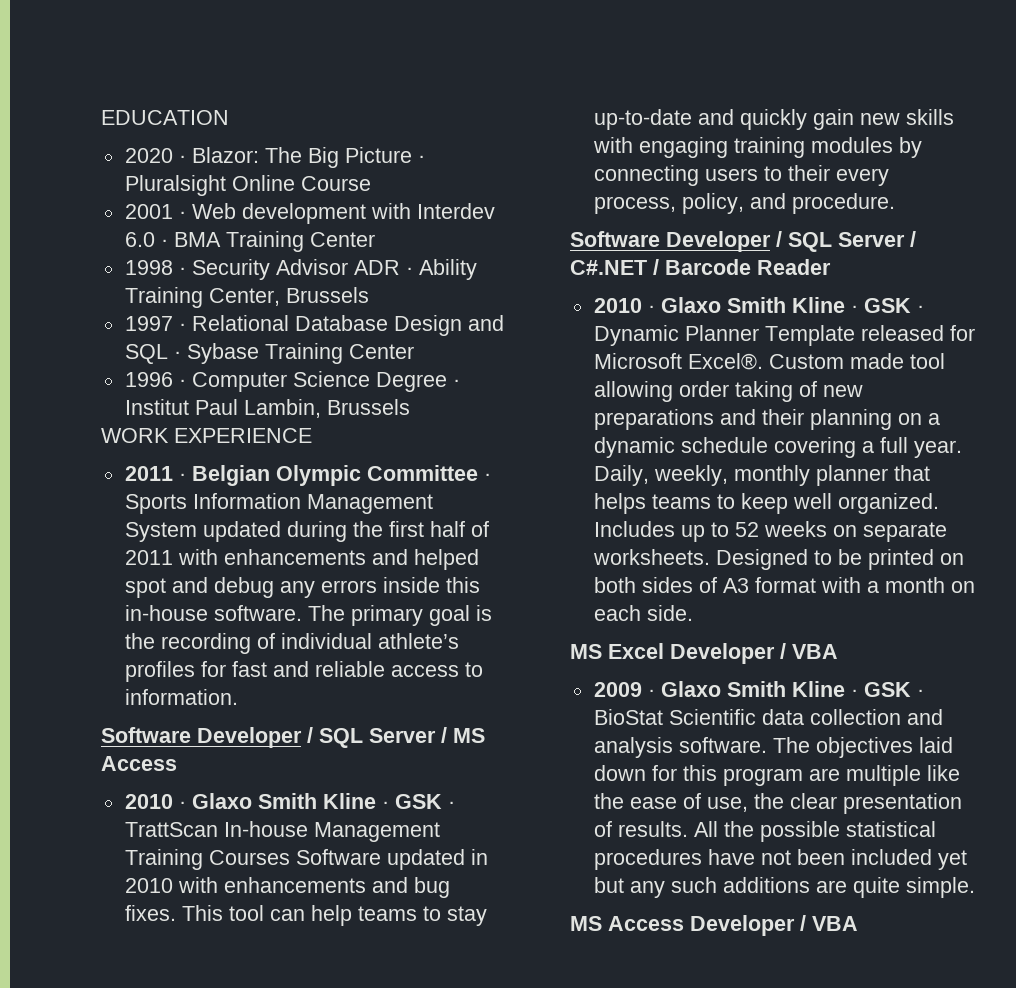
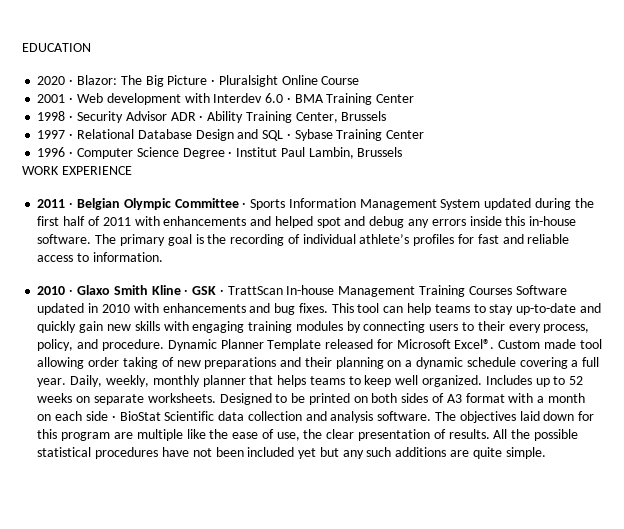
[101,727,485,748] [101,756,177,771] // Software Developer / SQL Server / MS Access -> (163, 257) none
[570,231,916,252] [570,259,831,275] [593,297,924,313] // Software Developer / SQL Server / C#.NET / Barcode Reader // 2010 · Glaxo Smith Kline · GSK · -> (164, 345) none
[646,605,693,621] [570,643,838,664] [593,681,911,697] side. // MS Excel Developer / VBA // 2009 · Glaxo Smith Kline · GSK -> [85,411,108,421] side
[570,915,858,936] // MS Access Developer / VBA -> (546, 453) none

